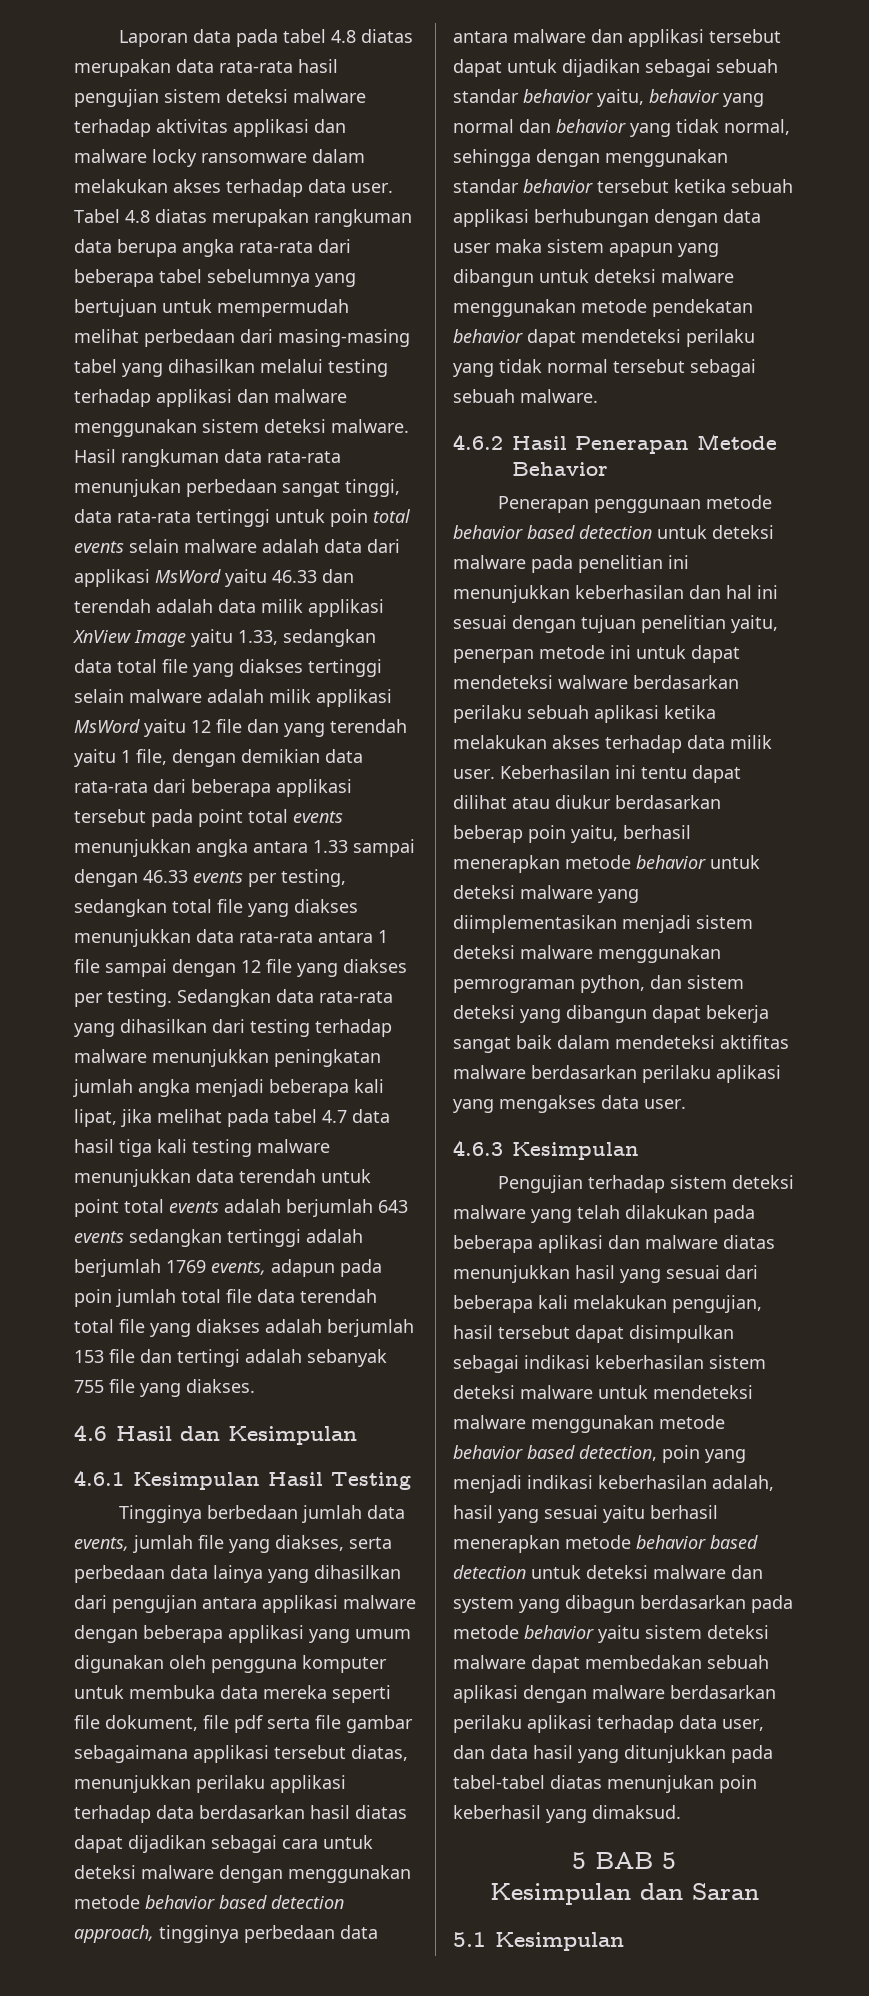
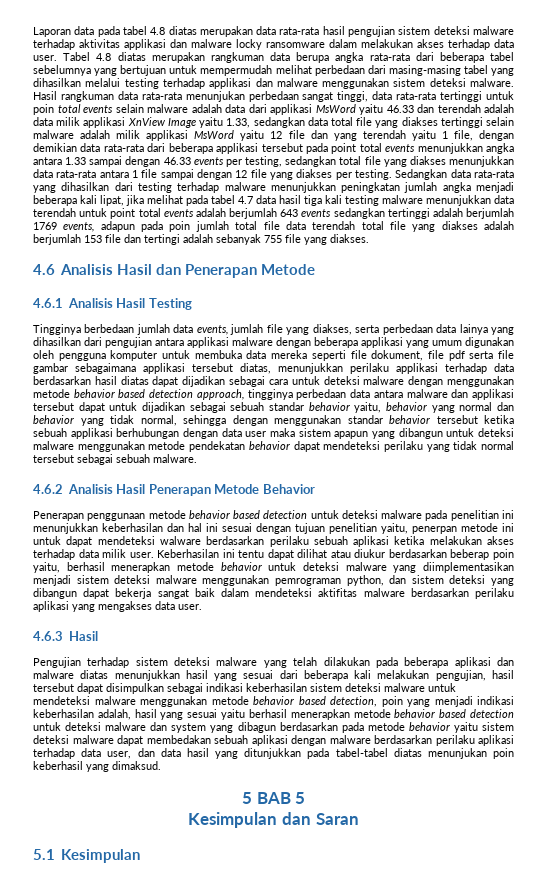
(107, 1433) none -> [59,264,113,275] Analisis
[228,1426,357,1445] Kesimpulan -> [184,264,315,278] Penerapan Metode
[133,1472,260,1490] Kesimpulan -> [67,298,113,308] Analisis
(503, 442) none -> [67,484,113,494] Analisis
[512,1142,639,1160] Kesimpulan -> [68,631,98,641] Hasil

